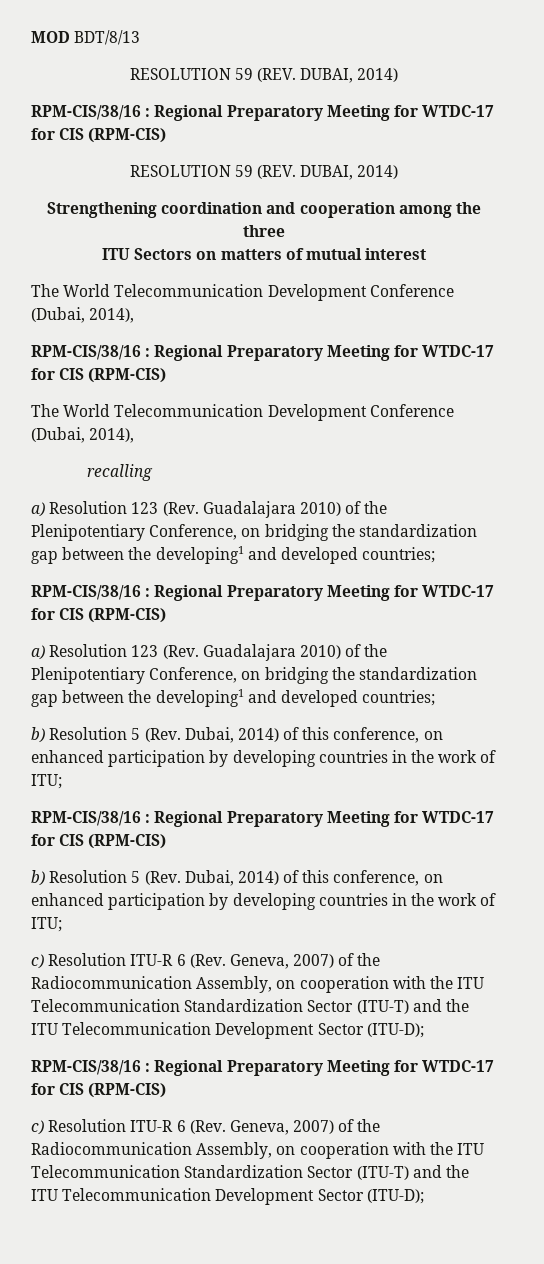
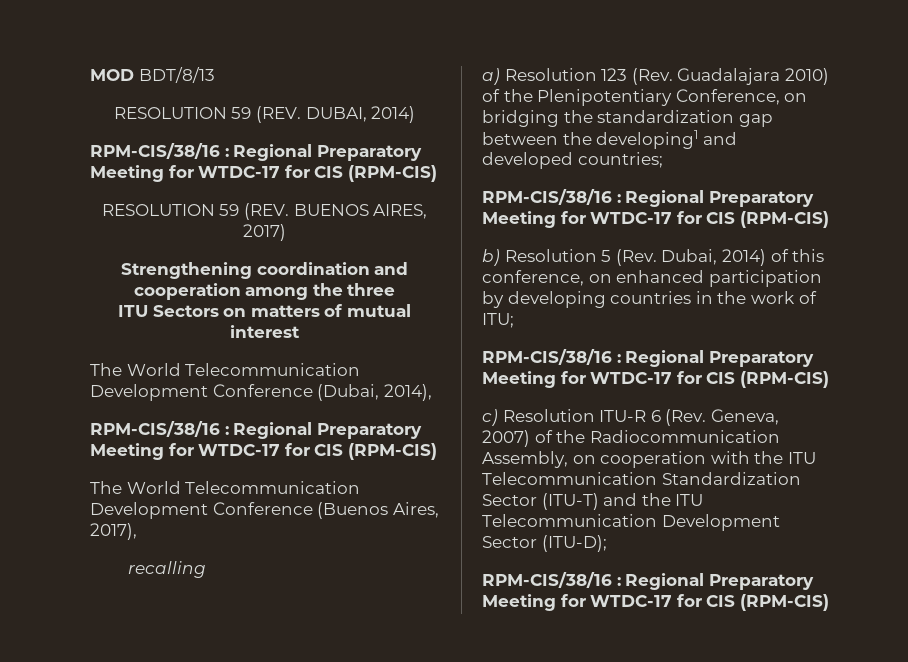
[300,165,399,180] DUBAI, 2014) -> [293,204,428,219] [243,224,286,241] BUENOS AIRES, 2017)
[31,427,135,443] (Dubai, 2014), -> [317,502,439,519] [90,523,137,540] (Buenos Aires, 2017),
[31,644,388,661] [31,667,477,684] [31,689,436,707] // a) Resolution 123 (Rev. Guadalajara 2010) of the Plenipotentiary Conference, on bridging the standardization gap between the developing1 and developed countries; -> (829, 219) none
[31,870,443,886] [31,893,497,910] [31,917,62,932] // b) Resolution 5 (Rev. Dubai, 2014) of this conference, on enhanced participation by developing countries in the work of ITU; -> (829, 379) none
[31,1119,381,1135] [31,1142,485,1159] [31,1165,469,1180] [31,1188,424,1205] // c) Resolution ITU-R 6 (Rev. Geneva, 2007) of the Radiocommunication Assembly, on cooperation with the ITU Telecommunication Standardization Sector (ITU-T) and the ITU Telecommunication Development Sector (ITU-D); -> (829, 602) none

